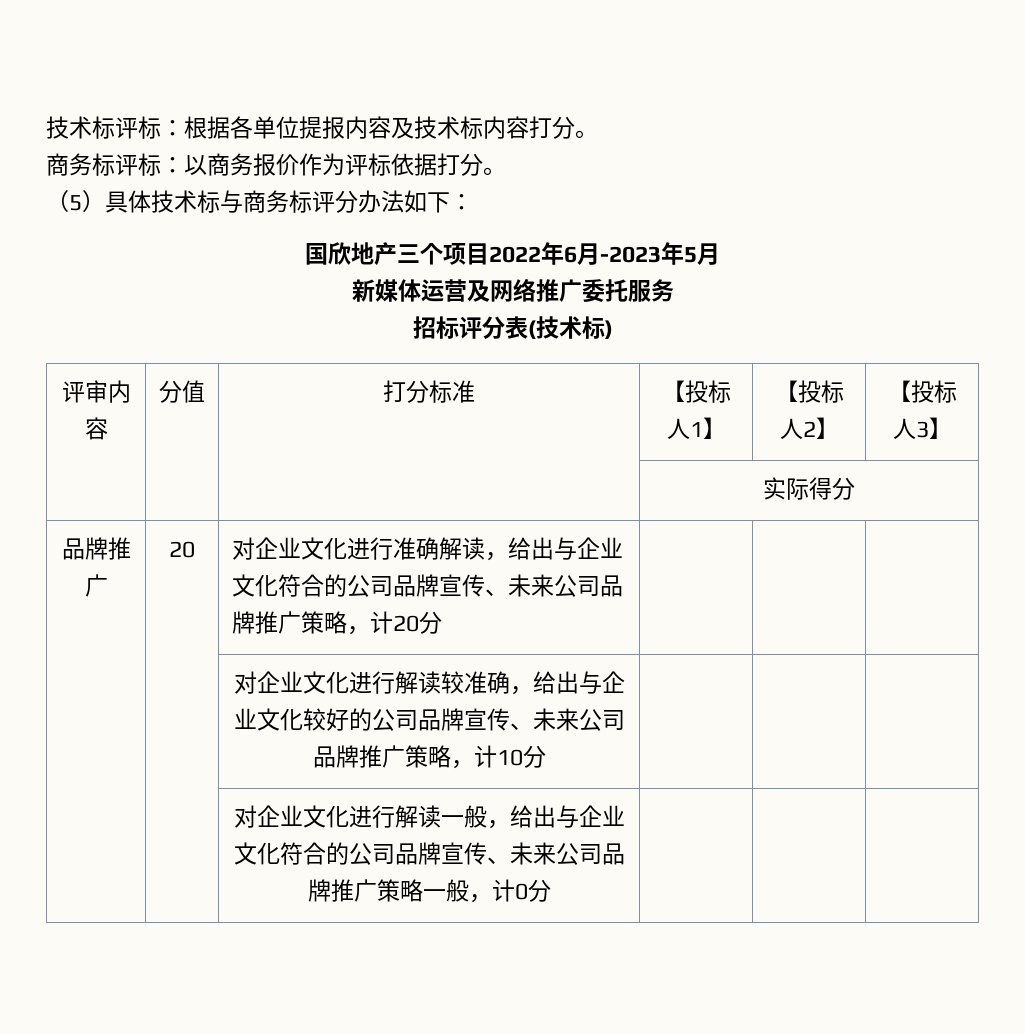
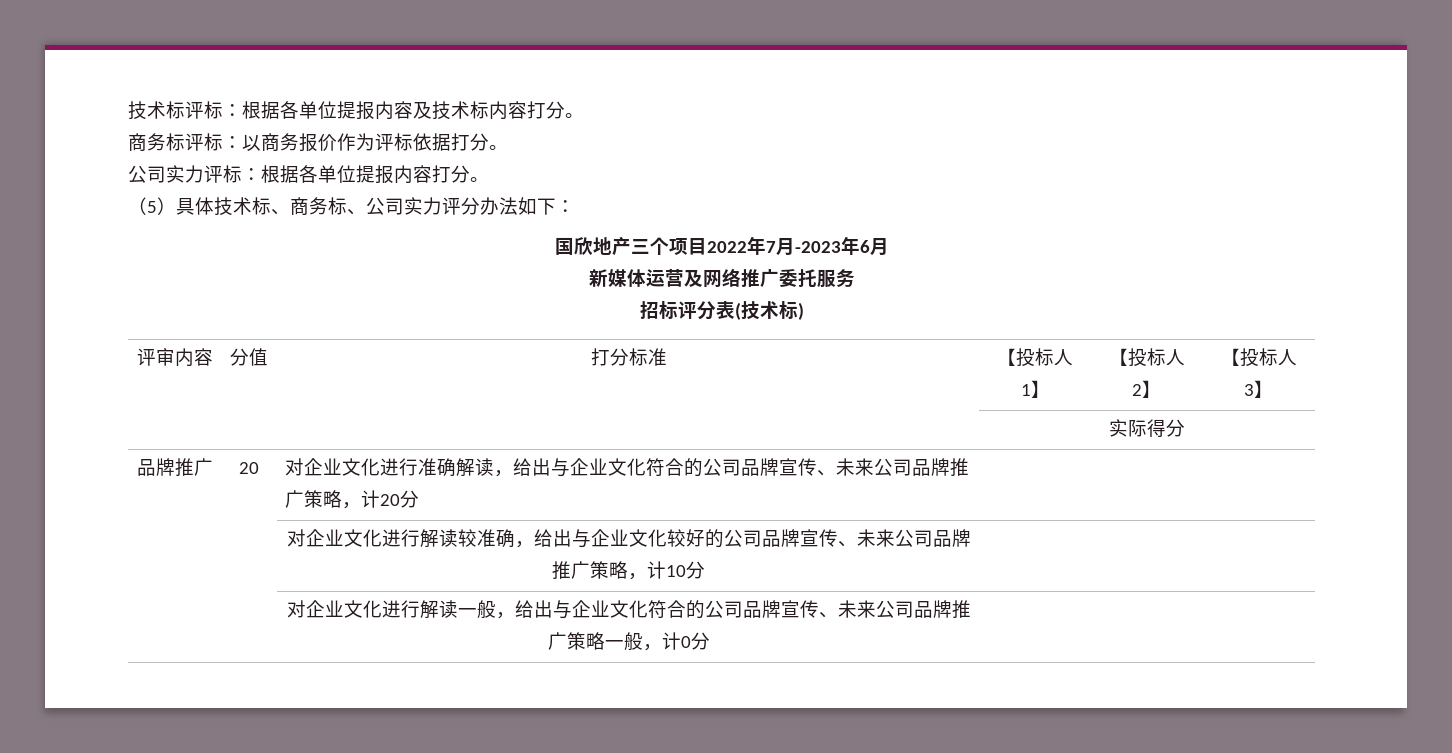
(506, 171) none -> [128,165,489,184] // 公司实力评标：根据各单位提报内容打分。
[220,190,312,213] 与商务标 -> [271,197,442,215] 、商务标、公司实力
[564,246,577,263] 6 -> [765,241,776,253] 7
[684,247,697,263] 5 -> [859,240,870,253] 6

